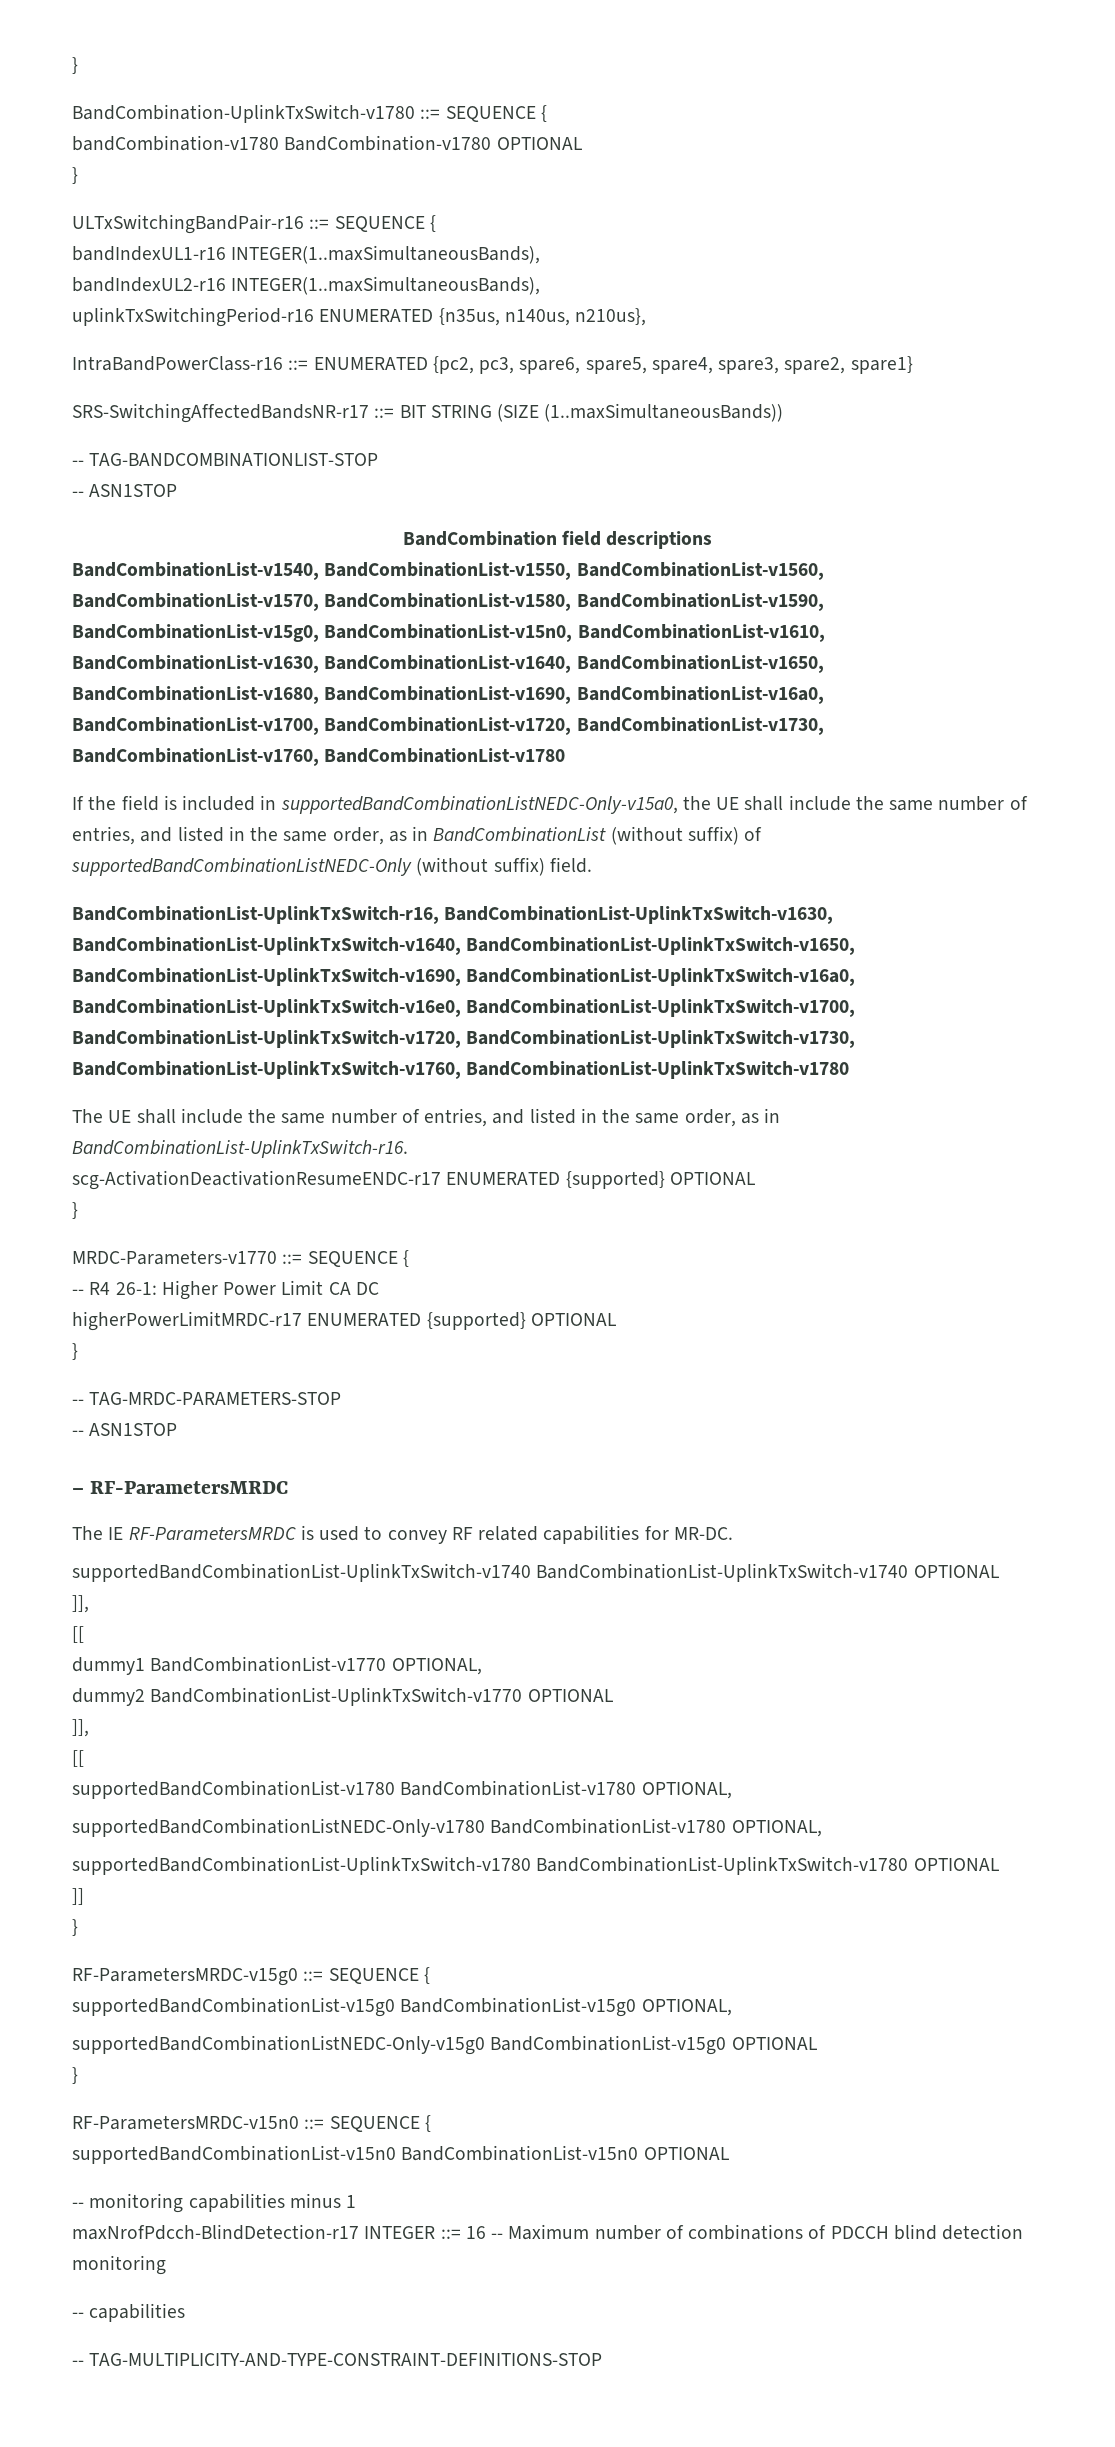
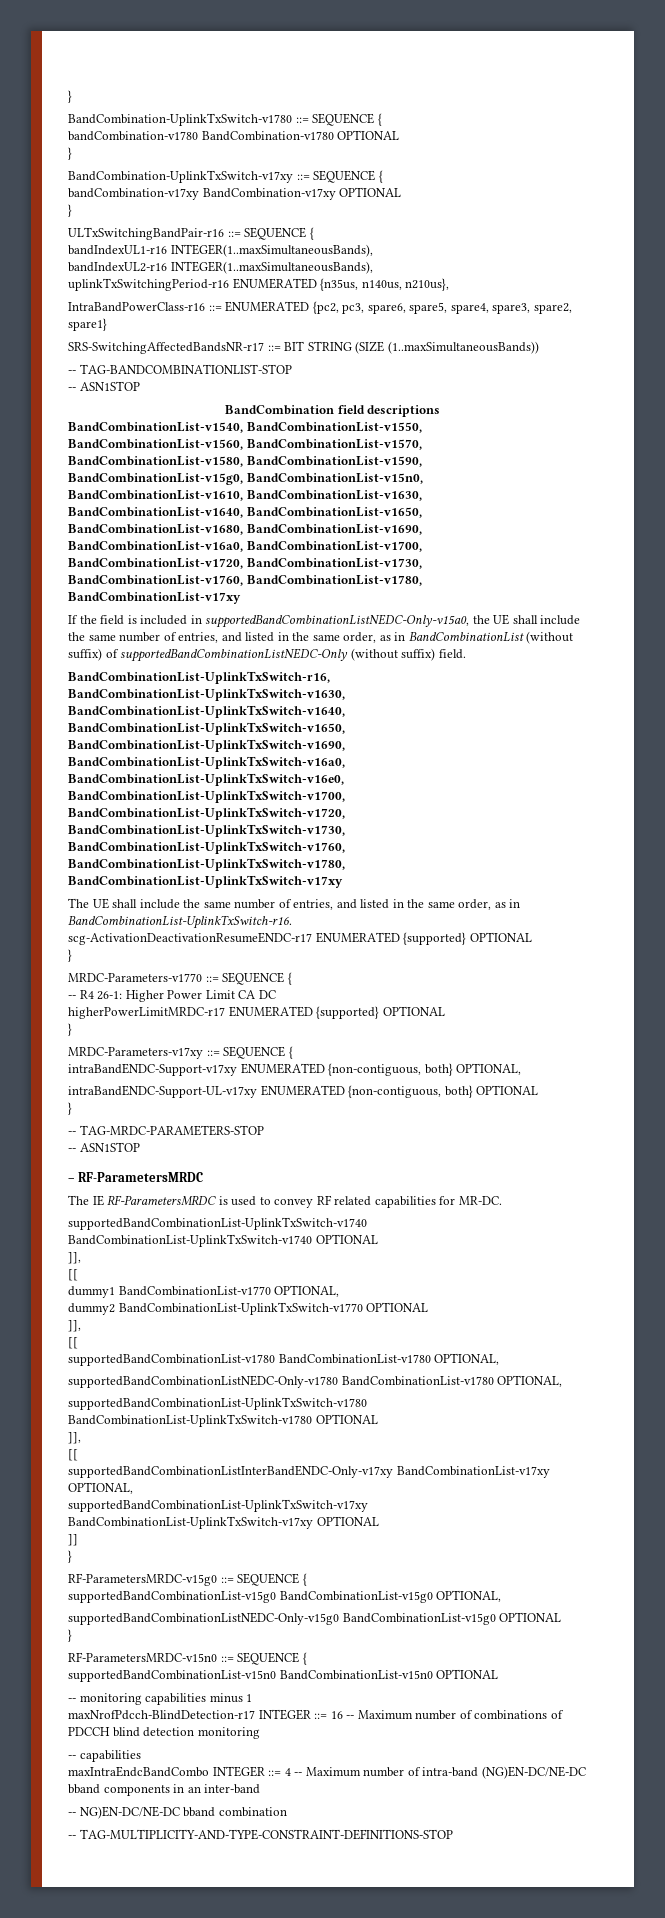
(78, 175) none -> [68,170,383,183] [68,187,402,200] [68,204,72,217] // BandCombination-UplinkTxSwitch-v17xy ::= SEQUENCE { // bandCombination-v17xy BandCombination-v17xy OPTIONAL // }
[324,748,566,763] BandCombinationList-v1780 -> [246,575,422,586] [68,592,241,604] BandCombinationList-v1780, BandCombinationList-v17xy
[466,1061,850,1079] BandCombinationList-UplinkTxSwitch-v1780 -> [68,858,345,871] [68,875,343,888] BandCombinationList-UplinkTxSwitch-v1780, BandCombinationList-UplinkTxSwitch-v17xy
(78, 1351) none -> [68,1046,293,1059] [68,1063,522,1076] [68,1085,539,1098] [68,1102,72,1115] // MRDC-Parameters-v17xy ::= SEQUENCE { // intraBandENDC-Support-v17xy ENUMERATED {non-contiguous, both} OPTIONAL, // intraBandENDC-Support-UL-v17xy ENUMERATED {non-contiguous, both} OPTIONAL // }
(999, 1864) none -> [68,1432,81,1444] [68,1449,78,1461] [68,1465,550,1478] [68,1482,133,1494] [68,1499,368,1512] [68,1516,379,1529] // ]], // [[ // supportedBandCombinationListInterBandENDC-Only-v17xy BandCombinationList-v17xy OPTIONAL, // supportedBandCombinationList-UplinkTxSwitch-v17xy BandCombinationList-UplinkTxSwitch-v17xy OPTIONAL
(186, 2312) none -> [68,1766,586,1779] [68,1784,261,1796] [68,1806,287,1819] // maxIntraEndcBandCombo INTEGER ::= 4 -- Maximum number of intra-band (NG)EN-DC/NE-DC bband components in an inter-band // -- NG)EN-DC/NE-DC bband combination

